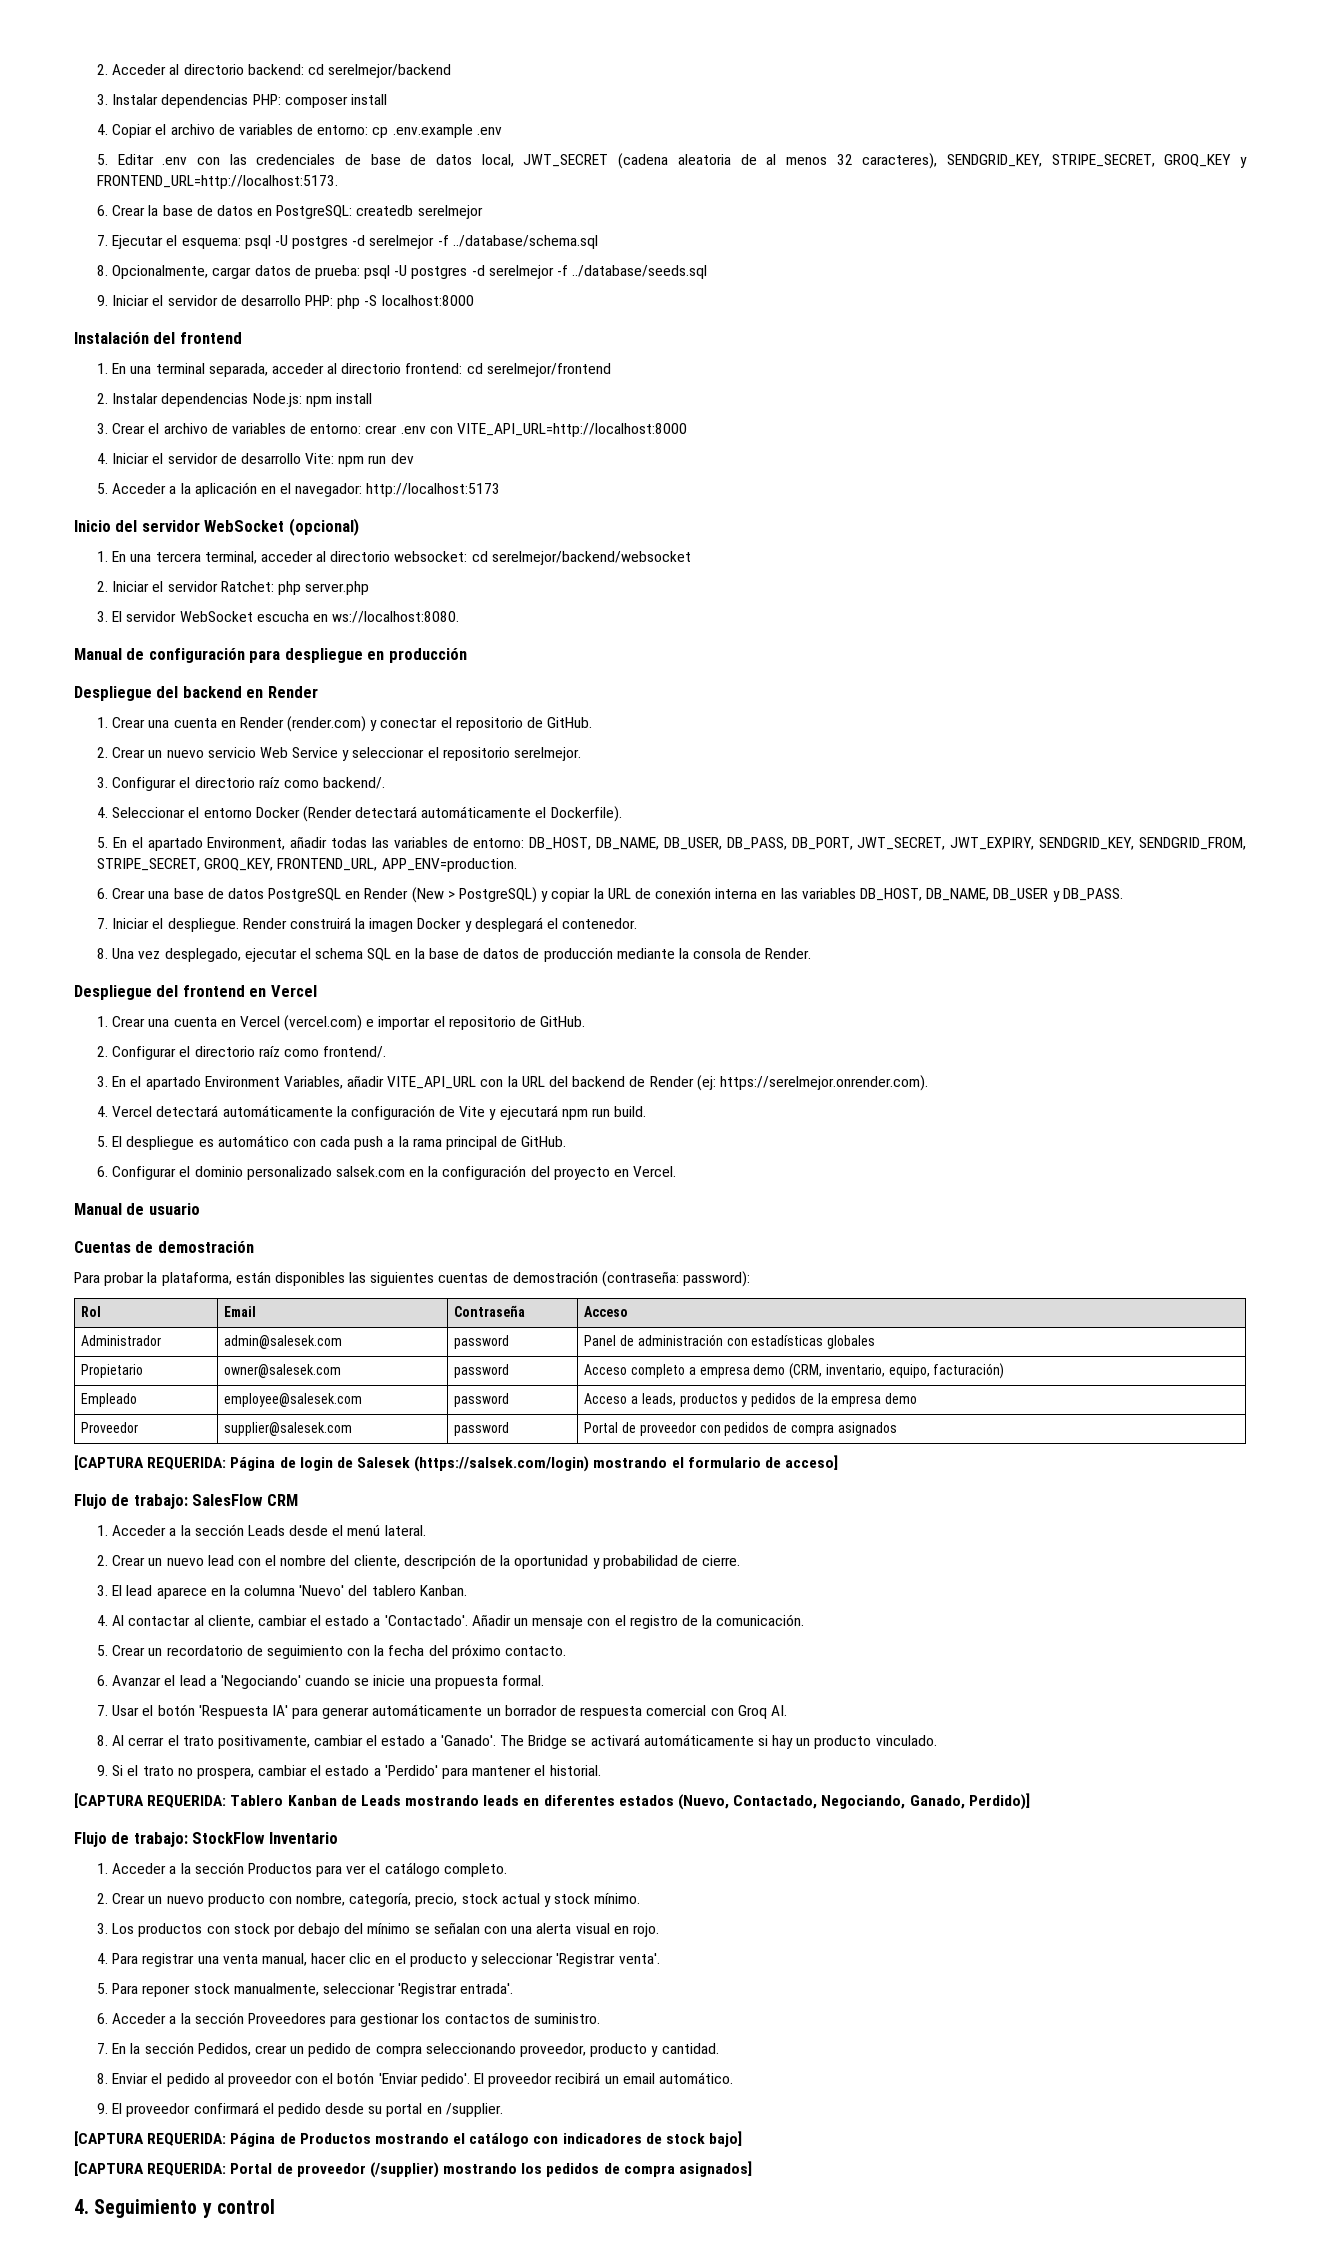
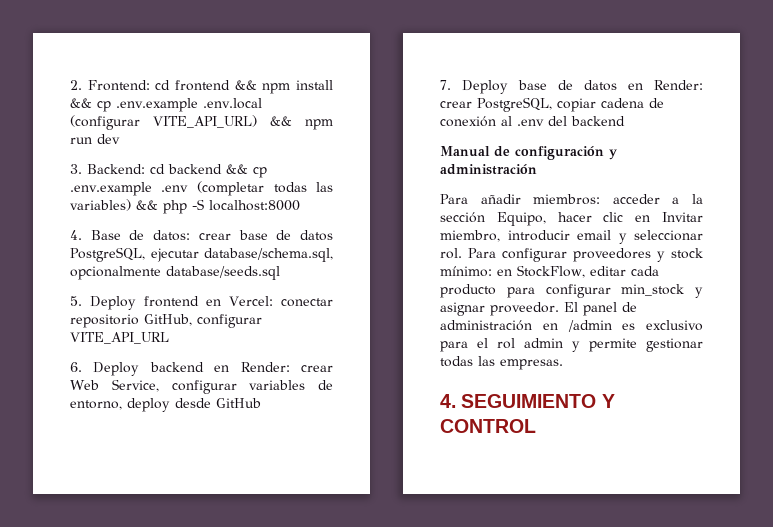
[96,64,452,78] [96,94,387,108] [96,124,502,138] [96,153,1248,169] [96,175,338,189] [96,205,483,219] [96,235,598,249] [96,265,708,279] [96,295,474,309] [74,332,242,344] [96,363,611,377] [96,393,372,407] [96,423,688,437] [96,453,414,467] [96,482,501,497] [74,518,359,536] [96,551,691,565] [96,581,370,595] [96,611,460,623] [74,648,467,663] [74,686,318,701] [96,716,593,732] [96,747,582,761] [96,777,386,791] [96,806,622,822] [96,836,1246,851] [96,858,517,872] [96,887,1123,903] [96,917,638,932] [96,947,812,962] [74,985,317,1000] [96,1015,586,1031] [96,1046,387,1060] [96,1075,928,1091] [96,1105,647,1120] [96,1135,567,1150] [96,1165,677,1180] [74,1203,200,1215] [74,1241,254,1253] [74,1271,751,1287] [81,1306,102,1317] [224,1306,257,1317] [454,1305,526,1317] [584,1306,629,1317] [81,1335,162,1346] [224,1335,343,1349] [454,1335,510,1349] [584,1334,876,1349] [81,1364,144,1378] [224,1364,342,1378] [454,1364,510,1378] [584,1363,1005,1379] [81,1393,138,1407] [224,1393,363,1407] [454,1393,510,1407] [584,1393,918,1407] [81,1422,139,1433] [224,1422,353,1436] [454,1422,510,1436] [584,1422,897,1436] [74,1455,839,1472] [74,1494,298,1509] [96,1524,426,1536] [96,1554,741,1569] [96,1585,467,1599] [96,1614,805,1629] [96,1644,567,1659] [96,1675,545,1689] [96,1704,787,1719] [96,1734,937,1749] [96,1765,601,1779] [74,1793,1030,1810] [74,1832,338,1847] [96,1862,507,1877] [96,1893,641,1907] [96,1922,659,1937] [96,1953,660,1967] [96,1983,514,1997] [96,2012,601,2027] [96,2042,719,2057] [96,2072,733,2087] [96,2102,503,2117] [74,2131,743,2147] [74,2161,753,2178] [74,2199,275,2218] 2. Acceder al directorio backend: cd serelmejor/backend // 3. Instalar dependencias PHP: composer install // 4. Copiar el archivo de variables de entorno: cp .env.example .env // 5. Editar .env con las credenciales de base de datos local, JWT_SECRET (cadena aleatoria de al menos 32 caracteres), SENDGRID_KEY, STRIPE_SECRET, GROQ_KEY y FRONTEND_URL=http://localhost:5173. // 6. Crear la base de datos en PostgreSQL: createdb serelmejor // 7. Ejecutar el esquema: psql -U postgres -d serelmejor -f ../database/schema.sql // 8. Opcionalmente, cargar datos de prueba: psql -U postgres -d serelmejor -f ../database/seeds.sql // 9. Iniciar el servidor de desarrollo PHP: php -S localhost:8000 // Instalación del frontend // 1. En una terminal separada, acceder al directorio frontend: cd serelmejor/frontend // 2. Instalar dependencias Node.js: npm install // 3. Crear el archivo de variables de entorno: crear .env con VITE_API_URL=http://localhost:8000 // 4. Iniciar el servidor de desarrollo Vite: npm run dev // 5. Acceder a la aplicación en el navegador: http://localhost:5173 // Inicio del servidor WebSocket (opcional) // 1. En una tercera terminal, acceder al directorio websocket: cd serelmejor/backend/websocket // 2. Iniciar el servidor Ratchet: php server.php // 3. El servidor WebSocket escucha en ws://localhost:8080. // Manual de configuración para despliegue en producción // Despliegue del backend en Render // 1. Crear una cuenta en Render (render.com) y conectar el repositorio de GitHub. // 2. Crear un nuevo servicio Web Service y seleccionar el repositorio serelmejor. // 3. Configurar el directorio raíz como backend/. // 4. Seleccionar el entorno Docker (Render detectará automáticamente el Dockerfile). // 5. En el apartado Environment, añadir todas las variables de entorno: DB_HOST, DB_NAME, DB_USER, DB_PASS, DB_PORT, JWT_SECRET, JWT_EXPIRY, SENDGRID_KEY, SENDGRID_FROM, STRIPE_SECRET, GROQ_KEY, FRONTEND_URL, APP_ENV=production. // 6. Crear una base de datos PostgreSQL en Render (New > PostgreSQL) y copiar la URL de conexión interna en las variables DB_HOST, DB_NAME, DB_USER y DB_PASS. // 7. Iniciar el despliegue. Render construirá la imagen Docker y desplegará el contenedor. // 8. Una vez desplegado, ejecutar el schema SQL en la base de datos de producción mediante la consola de Render. // Despliegue del frontend en Vercel // 1. Crear una cuenta en Vercel (vercel.com) e importar el repositorio de GitHub. // 2. Configurar el directorio raíz como frontend/. // 3. En el apartado Environment Variables, añadir VITE_API_URL con la URL del backend de Render (ej: https://serelmejor.onrender.com). // 4. Vercel detectará automáticamente la configuración de Vite y ejecutará npm run build. // 5. El despliegue es automático con cada push a la rama principal de GitHub. // 6. Configurar el dominio personalizado salsek.com en la configuración del proyecto en Vercel. // Manual de usuario // Cuentas de demostración // Para probar la plataforma, están disponibles las siguientes cuentas de demostración (contraseña: password): // Rol | Email | Contraseña | Acceso // Administrador | admin@salesek.com | password | Panel de administración con estadísticas globales // Propietario | owner@salesek.com | password | Acceso completo a empresa demo (CRM, inventario, equipo, facturación) // Empleado | employee@salesek.com | password | Acceso a leads, productos y pedidos de la empresa demo // Proveedor | supplier@salesek.com | password | Portal de proveedor con pedidos de compra asignados // [CAPTURA REQUERIDA: Página de login de Salesek (https://salsek.com/login) mostrando el formulario de acceso] // Flujo de trabajo: SalesFlow CRM // 1. Acceder a la sección Leads desde el menú lateral. // 2. Crear un nuevo lead con el nombre del cliente, descripción de la oportunidad y probabilidad de cierre. // 3. El lead aparece en la columna 'Nuevo' del tablero Kanban. // 4. Al contactar al cliente, cambiar el estado a 'Contactado'. Añadir un mensaje con el registro de la comunicación. // 5. Crear un recordatorio de seguimiento con la fecha del próximo contacto. // 6. Avanzar el lead a 'Negociando' cuando se inicie una propuesta formal. // 7. Usar el botón 'Respuesta IA' para generar automáticamente un borrador de respuesta comercial con Groq AI. // 8. Al cerrar el trato positivamente, cambiar el estado a 'Ganado'. The Bridge se activará automáticamente si hay un producto vinculado. // 9. Si el trato no prospera, cambiar el estado a 'Perdido' para mantener el historial. // [CAPTURA REQUERIDA: Tablero Kanban de Leads mostrando leads en diferentes estados (Nuevo, Contactado, Negociando, Ganado, Perdido)] // Flujo de trabajo: StockFlow Inventario // 1. Acceder a la sección Productos para ver el catálogo completo. // 2. Crear un nuevo producto con nombre, categoría, precio, stock actual y stock mínimo. // 3. Los productos con stock por debajo del mínimo se señalan con una alerta visual en rojo. // 4. Para registrar una venta manual, hacer clic en el producto y seleccionar 'Registrar venta'. // 5. Para reponer stock manualmente, seleccionar 'Registrar entrada'. // 6. Acceder a la sección Proveedores para gestionar los contactos de suministro. // 7. En la sección Pedidos, crear un pedido de compra seleccionando proveedor, producto y cantidad. // 8. Enviar el pedido al proveedor con el botón 'Enviar pedido'. El proveedor recibirá un email automático. // 9. El proveedor confirmará el pedido desde su portal en /supplier. // [CAPTURA REQUERIDA: Página de Productos mostrando el catálogo con indicadores de stock bajo] // [CAPTURA REQUERIDA: Portal de proveedor (/supplier) mostrando los pedidos de compra asignados] // 4. Seguimiento y control -> [70,80,333,94] [70,98,262,112] [70,115,333,130] [70,134,120,144] [70,164,267,178] [70,181,333,196] [70,199,300,214] [70,230,333,241] [70,247,333,262] [70,266,280,280] [70,296,333,310] [70,314,262,328] [70,332,169,344] [70,362,333,376] [70,379,333,394] [70,398,261,412] [440,80,703,94] [440,97,664,112] [440,116,625,127] [440,146,617,160] [440,164,537,175] [440,194,703,205] [440,212,703,226] [440,230,703,244] [440,248,703,262] [440,265,659,278] [440,284,703,298] [440,302,637,316] [440,320,703,332] [440,338,703,352] [440,356,563,370] [440,394,615,408] [440,419,536,433] 2. Frontend: cd frontend && npm install && cp .env.example .env.local (configurar VITE_API_URL) && npm run dev // 3. Backend: cd backend && cp .env.example .env (completar todas las variables) && php -S localhost:8000 // 4. Base de datos: crear base de datos PostgreSQL, ejecutar database/schema.sql, opcionalmente database/seeds.sql // 5. Deploy frontend en Vercel: conectar repositorio GitHub, configurar VITE_API_URL // 6. Deploy backend en Render: crear Web Service, configurar variables de entorno, deploy desde GitHub // 7. Deploy base de datos en Render: crear PostgreSQL, copiar cadena de conexión al .env del backend // Manual de configuración y administración // Para añadir miembros: acceder a la sección Equipo, hacer clic en Invitar miembro, introducir email y seleccionar rol. Para configurar proveedores y stock mínimo: en StockFlow, editar cada producto para configurar min_stock y asignar proveedor. El panel de administración en /admin es exclusivo para el rol admin y permite gestionar todas las empresas. // 4. SEGUIMIENTO Y CONTROL

